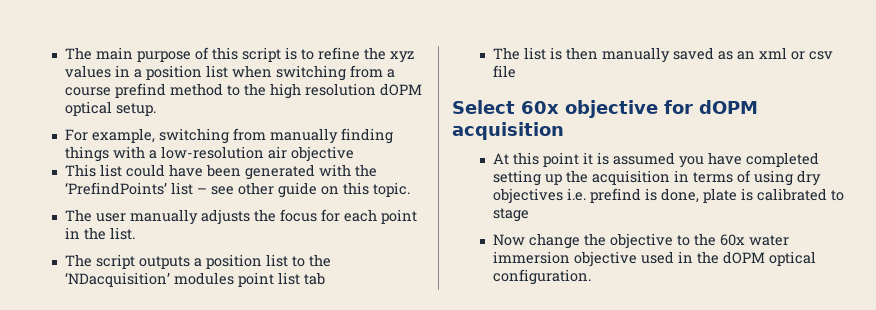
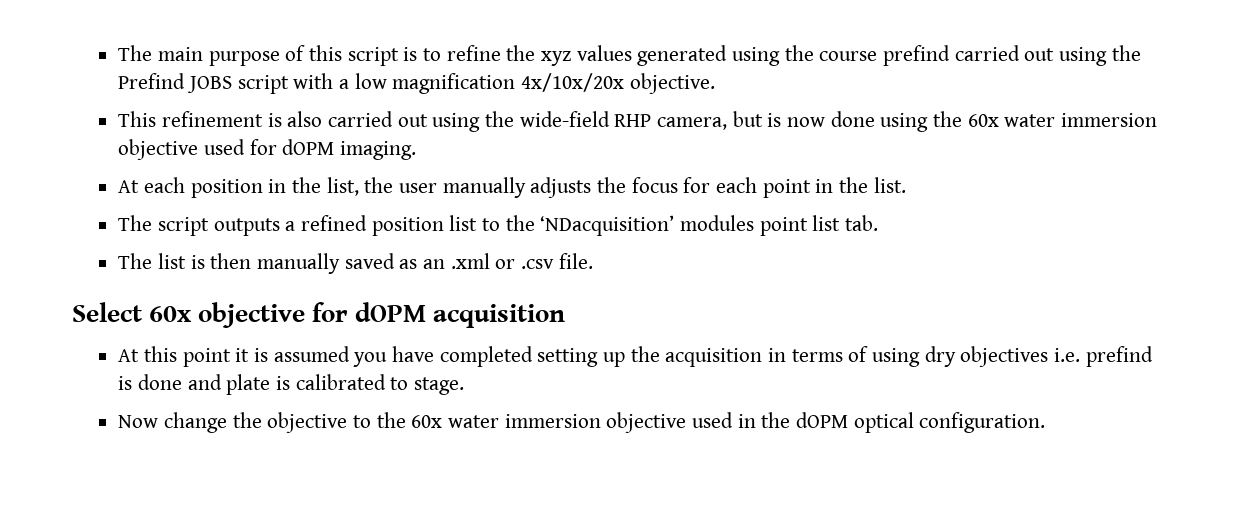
[114,65,395,81] [64,83,422,99] [64,101,156,116] [64,128,393,144] [64,146,354,162] [64,164,377,180] [64,182,410,198] [64,209,92,222] in a position list when switching from a course prefind method to the high resolution dOPM optical setup. // For example, switching from manually finding things with a low-resolution air objective // This list could have been generated with the ‘PrefindPoints’ list – see other guide on this topic. // The -> [637,45,1141,66] [118,73,715,94] [118,111,1158,132] [118,139,417,160] [118,177,394,198] generated using the course prefind carried out using the Prefind JOBS script with a low magnification 4x/10x/20x objective. // This refinement is also carried out using the wide-field RHP camera, but is now done using the 60x water immersion objective used for dOPM imaging. // At each position in the list, the
(202, 262) none -> [301,215,368,231] refined
[303,272,325,285] tab -> [845,215,879,231] tab.
[758,47,833,60] [492,65,516,78] xml or csv file -> [450,253,593,269] .xml or .csv file.
[660,188,699,203] done, -> [138,374,222,390] done and
[492,208,529,222] stage -> [414,377,465,395] stage.

